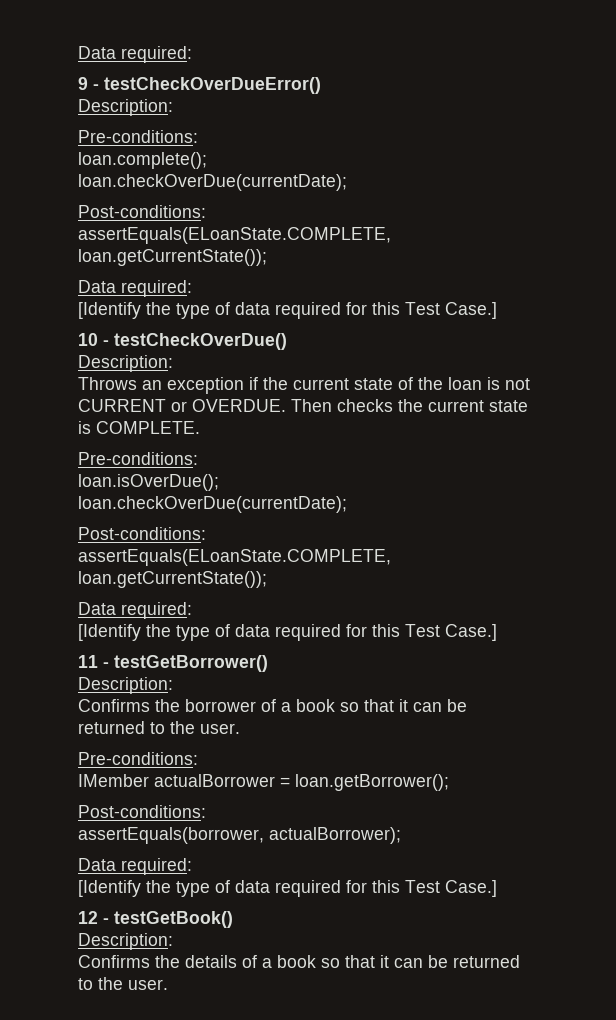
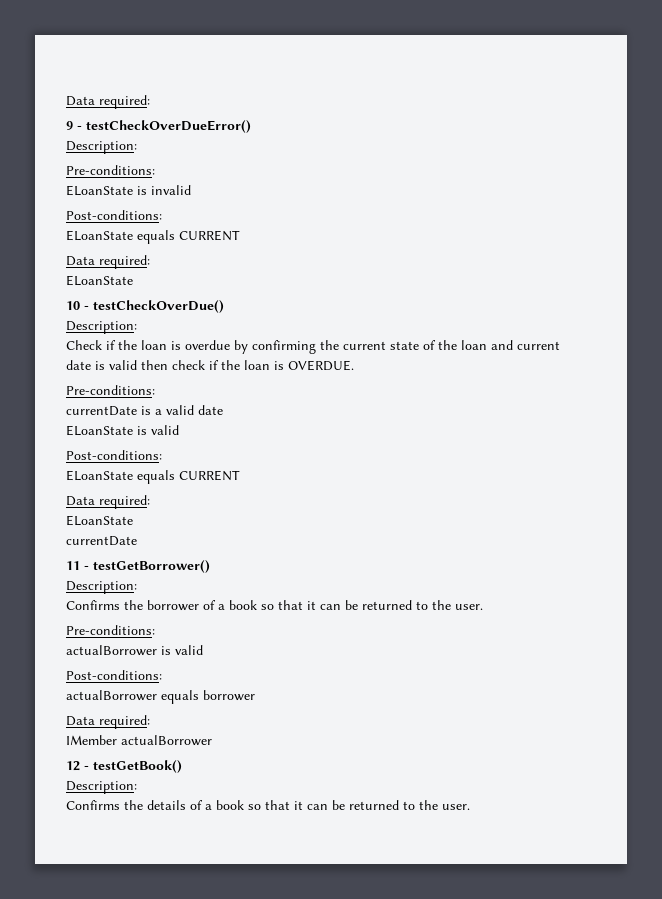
[78,152,207,169] [78,174,347,191] [78,205,206,218] [78,227,391,244] [78,249,267,266] [78,280,192,297] [78,302,497,319] [78,333,287,350] [78,355,173,372] [78,377,258,394] loan.complete(); // loan.checkOverDue(currentDate); // Post-conditions: // assertEquals(ELoanState.COMPLETE, loan.getCurrentState()); // Data required: // [Identify the type of data required for this Test Case.] // 10 - testCheckOverDue() // Description: // Throws an exception if -> [66,185,191,196] [66,210,162,220] [66,230,240,244] [66,255,150,269] [66,275,133,286] [66,300,224,313] [66,321,137,334] [66,340,316,354] ELoanState is invalid // Post-conditions: // ELoanState equals CURRENT // Data required: // ELoanState // 10 - testCheckOverDue() // Description: // Check if the loan is overdue by confirming
[487,377,530,390] [78,399,528,412] [78,421,200,434] [78,452,198,465] [78,474,219,491] [78,496,347,513] [78,527,206,540] [78,549,391,566] [78,571,267,588] [78,602,192,619] [78,624,497,641] is not CURRENT or OVERDUE. Then checks the current state is COMPLETE. // Pre-conditions: // loan.isOverDue(); // loan.checkOverDue(currentDate); // Post-conditions: // assertEquals(ELoanState.COMPLETE, loan.getCurrentState()); // Data required: // [Identify the type of data required for this Test Case.] -> [491,340,560,350] [66,360,354,371] [66,385,155,395] [66,405,223,416] [66,425,179,436] [66,450,162,460] [66,470,240,484] [66,495,150,509] [66,515,133,526] [66,536,137,546] and current date is valid then check if the loan is OVERDUE. // Pre-conditions: // currentDate is a valid date // ELoanState is valid // Post-conditions: // ELoanState equals CURRENT // Data required: // ELoanState // currentDate
[78,774,449,791] [78,805,206,818] [78,827,401,844] [78,858,192,875] [78,880,497,897] IMember actualBorrower = loan.getBorrower(); // Post-conditions: // assertEquals(borrower, actualBorrower); // Data required: // [Identify the type of data required for this Test Case.] -> [66,645,203,656] [66,670,162,680] [66,690,255,704] [66,715,150,729] [66,735,212,746] actualBorrower is valid // Post-conditions: // actualBorrower equals borrower // Data required: // IMember actualBorrower

